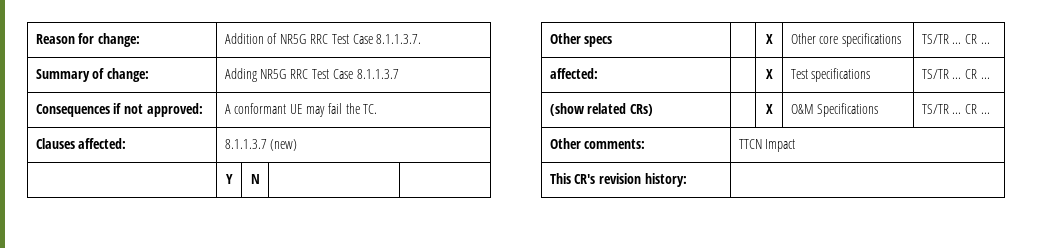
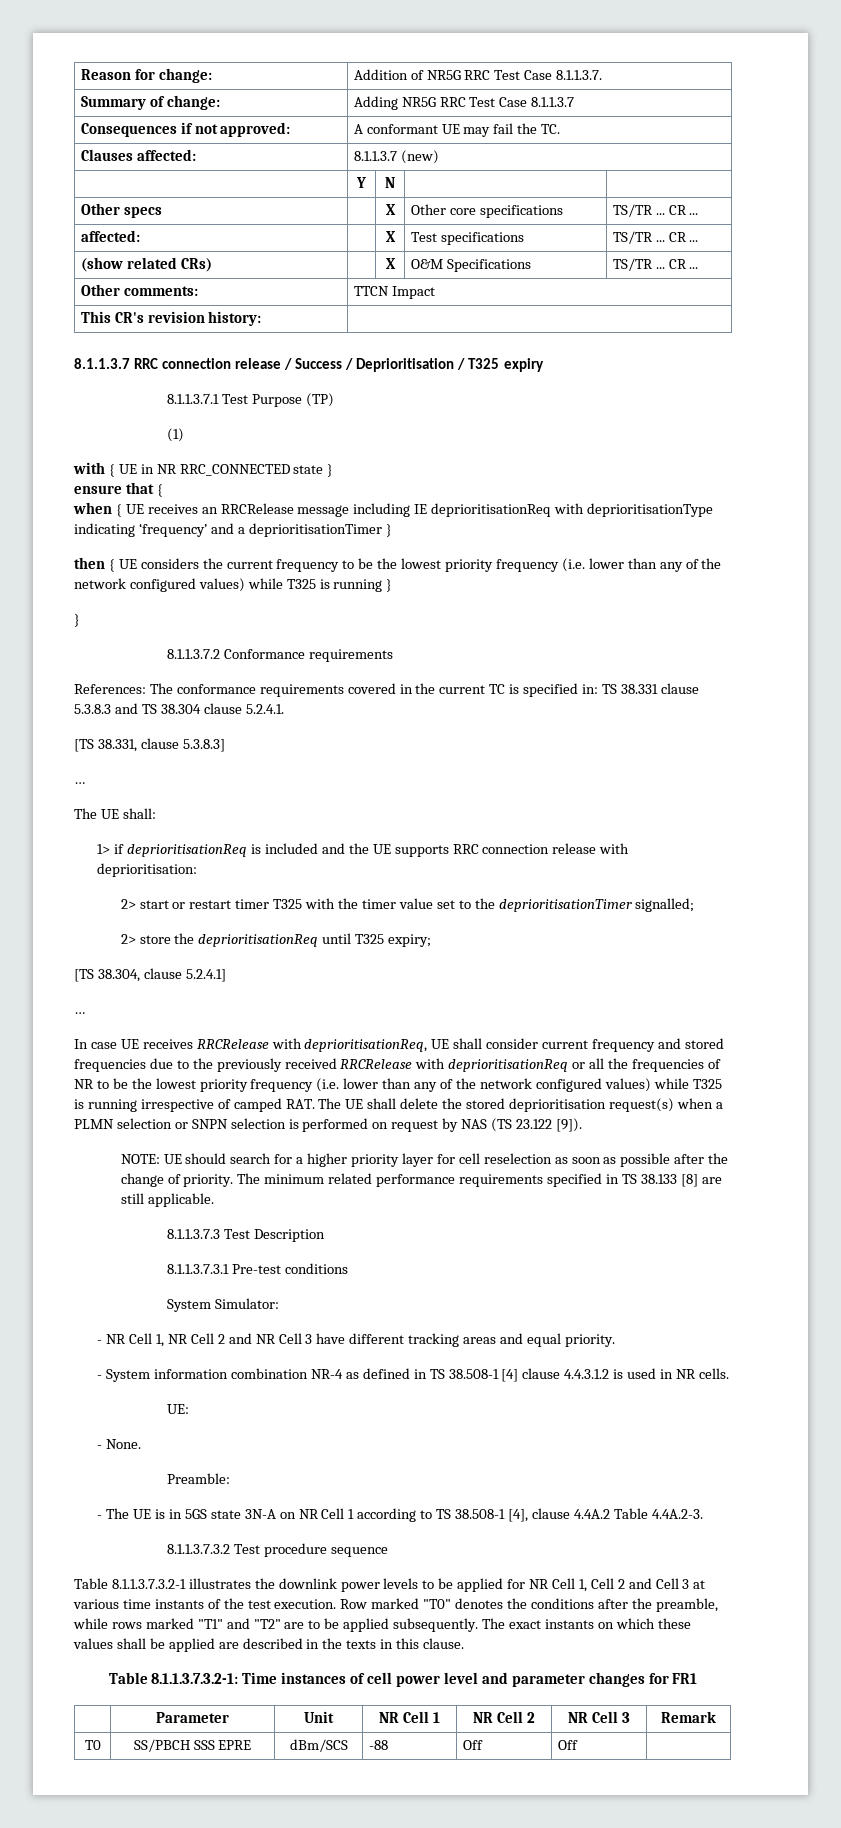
(688, 180) none -> [74,358,544,372] [167,393,335,407] [167,428,185,442] [73,462,334,477] [74,482,163,497] [73,502,714,517] [74,523,392,537] [74,557,722,572] [74,578,393,592] [74,614,80,627] [167,649,394,662] [74,683,699,697] [74,703,284,714] [74,738,225,752] [74,782,85,784] [74,808,156,819] [97,843,630,857] [97,863,198,877] [120,898,695,912] [120,933,432,947] [74,968,226,982] [74,1012,85,1014] [74,1038,724,1052] [74,1058,721,1072] [74,1078,722,1092] [74,1098,723,1112] [74,1118,582,1132] [120,1153,729,1167] [120,1173,722,1187] [120,1193,214,1207] [167,1229,326,1242] [167,1263,349,1274] [167,1298,280,1312] [97,1333,615,1347] [97,1368,729,1382] [167,1404,190,1414] [97,1439,142,1449] [167,1473,231,1484] [97,1508,703,1522] [167,1543,389,1557] [74,1578,706,1592] [73,1598,718,1612] [73,1618,691,1632] [73,1638,465,1652] [108,1672,698,1687] [156,1712,229,1723] [304,1711,334,1723] [379,1711,440,1723] [473,1711,535,1723] [568,1711,630,1723] [661,1711,716,1723] [84,1740,101,1750] [133,1739,252,1752] [289,1739,348,1752] [368,1740,388,1750] [462,1740,483,1750] [557,1740,578,1750] // 8.1.1.3.7 RRC connection release / Success / Deprioritisation / T325 expiry // 8.1.1.3.7.1 Test Purpose (TP) // (1) // with { UE in NR RRC_CONNECTED state } // ensure that { // when { UE receives an RRCRelease message including IE deprioritisationReq with deprioritisationType indicating ‘frequency’ and a deprioritisationTimer } // then { UE considers the current frequency to be the lowest priority frequency (i.e. lower than any of the network configured values) while T325 is running } // } // 8.1.1.3.7.2 Conformance requirements // References: The conformance requirements covered in the current TC is specified in: TS 38.331 clause 5.3.8.3 and TS 38.304 clause 5.2.4.1. // [TS 38.331, clause 5.3.8.3] // … // The UE shall: // 1> if deprioritisationReq is included and the UE supports RRC connection release with deprioritisation: // 2> start or restart timer T325 with the timer value set to the deprioritisationTimer signalled; // 2> store the deprioritisationReq until T325 expiry; // [TS 38.304, clause 5.2.4.1] // … // In case UE receives RRCRelease with deprioritisationReq, UE shall consider current frequency and stored frequencies due to the previously received RRCRelease with deprioritisationReq or all the frequencies of NR to be the lowest priority frequency (i.e. lower than any of the network configured values) while T325 is running irrespective of camped RAT. The UE shall delete the stored deprioritisation request(s) when a PLMN selection or SNPN selection is performed on request by NAS (TS 23.122 [9]). // NOTE: UE should search for a higher priority layer for cell reselection as soon as possible after the change of priority. The minimum related performance requirements specified in TS 38.133 [8] are still applicable. // 8.1.1.3.7.3 Test Description // 8.1.1.3.7.3.1 Pre-test conditions // System Simulator: // - NR Cell 1, NR Cell 2 and NR Cell 3 have different tracking areas and equal priority. // - System information combination NR-4 as defined in TS 38.508-1 [4] clause 4.4.3.1.2 is used in NR cells. // UE: // - None. // Preamble: // - The UE is in 5GS state 3N-A on NR Cell 1 according to TS 38.508-1 [4], clause 4.4A.2 Table 4.4A.2-3. // 8.1.1.3.7.3.2 Test procedure sequence // Table 8.1.1.3.7.3.2-1 illustrates the downlink power levels to be applied for NR Cell 1, Cell 2 and Cell 3 at various time instants of the test execution. Row marked "T0" denotes the conditions after the preamble, while rows marked "T1" and "T2" are to be applied subsequently. The exact instants on which these values shall be applied are described in the texts in this clause. // Table 8.1.1.3.7.3.2-1: Time instances of cell power level and parameter changes for FR1 // | Parameter | Unit | NR Cell 1 | NR Cell 2 | NR Cell 3 | Remark // T0 | SS/PBCH SSS EPRE | dBm/SCS | -88 | Off | Off |

